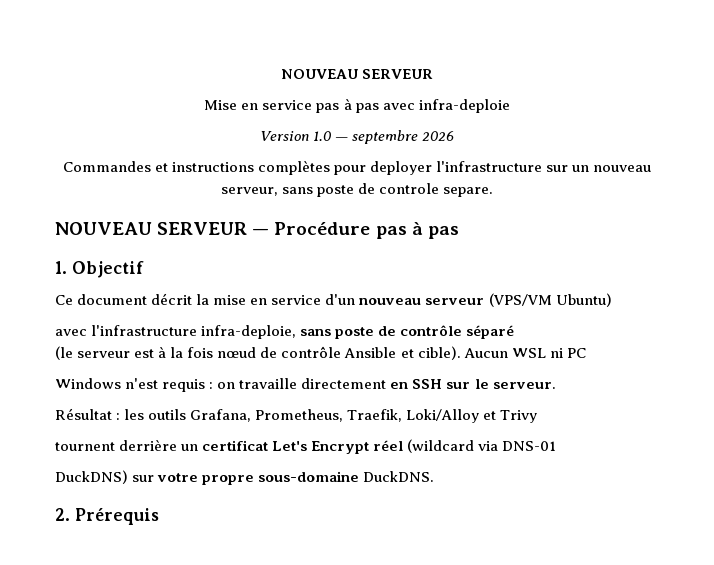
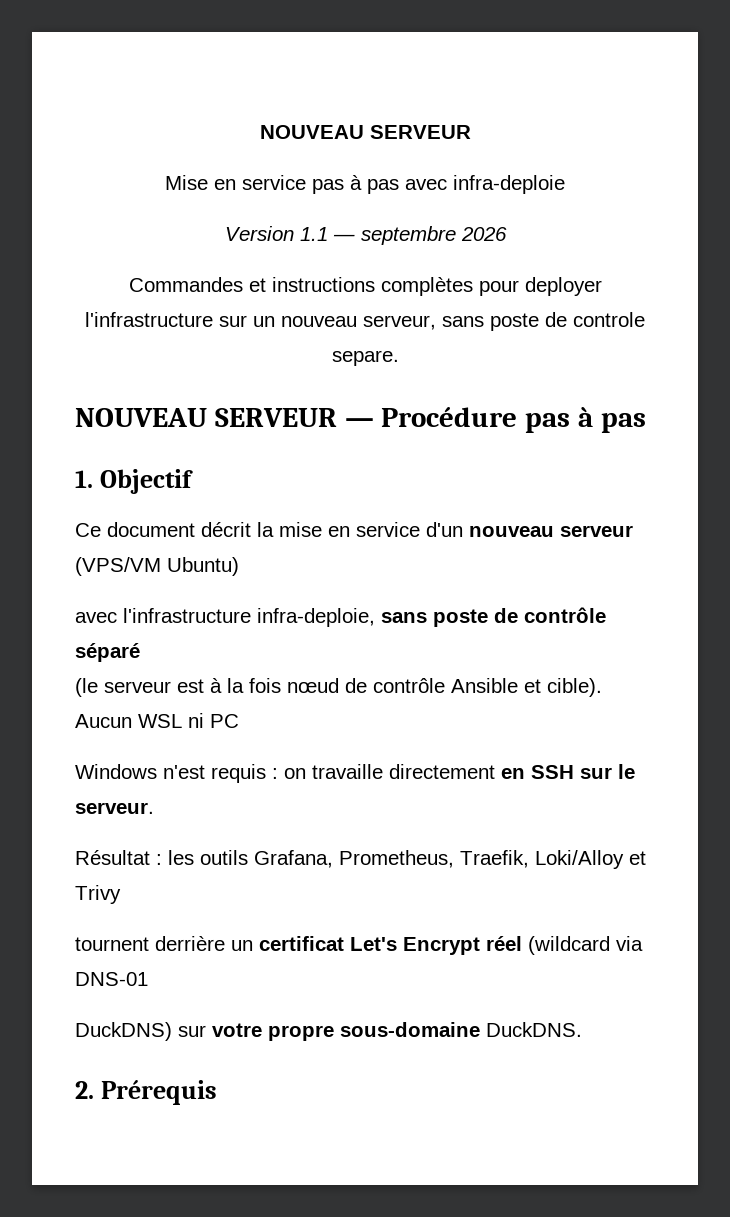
[312,131,331,141] 1.0 -> [299,227,328,241] 1.1

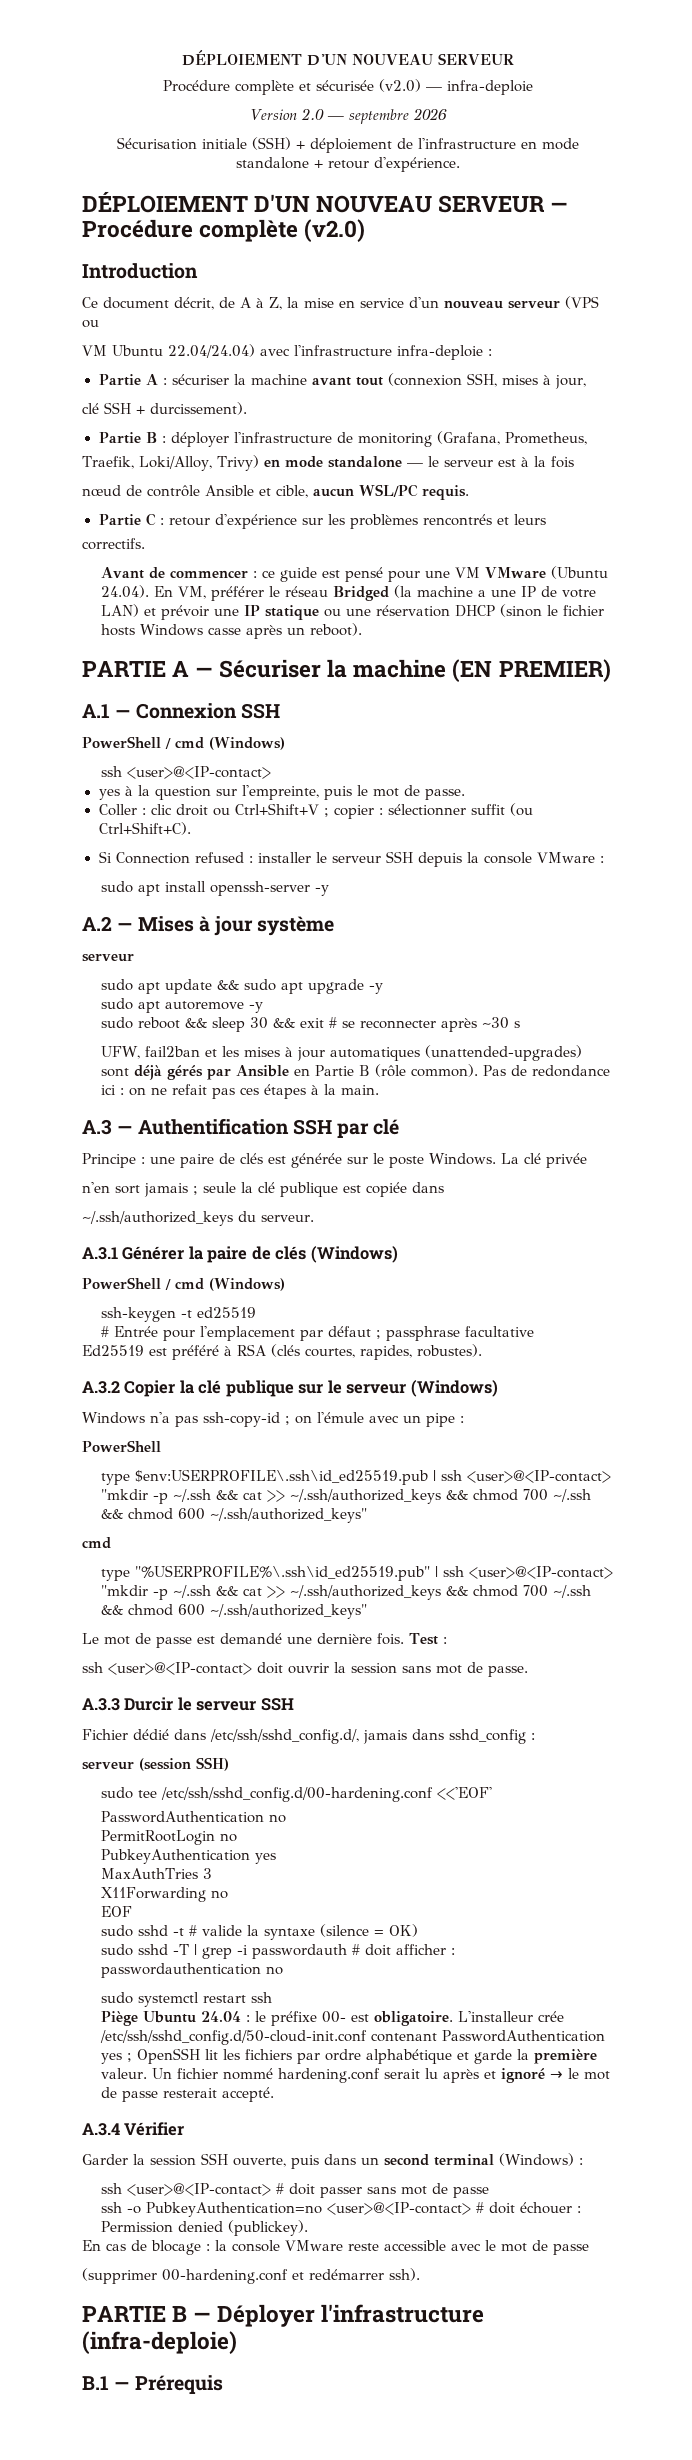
(259, 132) none -> [181,50,347,66] DÉPLOIEMENT D'UN
[165,175,447,194] Mise en service pas à pas avec -> [162,79,442,95] Procédure complète et sécurisée (v2.0) —
[299,227,328,241] 1.1 -> [300,108,324,120] 2.0
[128,277,602,296] [85,312,645,331] [331,350,399,366] [75,407,646,433] [75,469,194,494] [75,522,251,537] Commandes et instructions complètes pour deployer l'infrastructure sur un nouveau serveur, sans poste de controle separe. // NOUVEAU SERVEUR — Procédure pas à pas // 1. Objectif // Ce document décrit -> [116,137,579,153] [235,157,460,172] [82,191,569,213] [82,219,366,242] [82,263,198,279] [82,297,282,310] Sécurisation initiale (SSH) + déploiement de l'infrastructure en mode standalone + retour d'expérience. // DÉPLOIEMENT D'UN NOUVEAU SERVEUR — Procédure complète (v2.0) // Introduction // Ce document décrit, de A à Z,
[75,557,239,576] [75,607,606,627] [75,643,140,662] [75,678,98,697] (VPS/VM Ubuntu) // avec l'infrastructure infra-deploie, sans poste de contrôle séparé // (le -> [565,296,599,309] [82,320,99,328] [82,344,492,360] [98,373,586,389] [82,402,247,415] [98,431,587,447] [82,455,439,471] (VPS ou // VM Ubuntu 22.04/24.04) avec l'infrastructure infra-deploie : // Partie A : sécuriser la machine avant tout (connexion SSH, mises à jour, // clé SSH + durcissement). // Partie B : déployer l'infrastructure de monitoring (Grafana, Prometheus, // Traefik, Loki/Alloy, Trivy) en mode standalone — le
(281, 685) none -> (574, 462) //
[547,678,602,697] [75,713,239,728] [75,764,635,783] [75,802,154,814] [75,850,646,869] [75,885,121,904] [75,936,643,955] [75,972,148,986] [75,1022,582,1041] [75,1081,94,1099] cible). Aucun WSL ni PC // Windows n'est requis : on travaille directement en SSH sur le serveur. // Résultat : les outils Grafana, Prometheus, Traefik, Loki/Alloy et Trivy // tournent derrière un certificat Let's Encrypt réel (wildcard via DNS-01 // DuckDNS) sur votre propre sous-domaine DuckDNS. // 2. -> [276,484,469,500] [98,513,546,529] [82,538,145,550] [100,566,608,582] [100,585,596,601] [100,604,604,620] [100,623,362,639] [82,659,611,682] [82,703,280,719] [82,736,285,750] [100,766,271,779] [98,785,465,800] [98,803,533,819] [98,822,191,835] [98,851,604,867] [100,881,329,896] [82,916,335,936] [82,954,134,962] [100,979,383,994] [100,998,263,1013] [100,1017,520,1032] [100,1045,582,1061] [100,1064,610,1080] [100,1084,379,1099] [82,1118,400,1138] [82,1153,587,1168] [82,1182,444,1197] [82,1211,314,1226] [82,1246,398,1263] [82,1277,285,1291] [100,1307,256,1322] [100,1326,534,1341] [82,1344,482,1360] [82,1380,498,1397] [82,1412,464,1427] [82,1440,161,1452] [100,1469,611,1485] [100,1489,591,1504] [100,1508,367,1523] [82,1537,111,1549] [100,1565,613,1581] [100,1585,591,1600] [100,1604,367,1619] [82,1633,447,1648] [82,1662,528,1677] [82,1697,294,1711] [82,1729,535,1744] [82,1757,229,1771] [100,1787,492,1802] [100,1811,286,1823] [100,1830,237,1845] [100,1849,276,1864] [100,1868,212,1879] [100,1887,228,1902] [100,1906,132,1917] [100,1924,418,1940] [100,1944,455,1959] [100,1963,283,1978] [100,1992,272,2007] [100,2011,564,2026] [99,2030,605,2045] [100,2048,597,2064] [100,2068,610,2083] [100,2087,274,2102] [82,2122,185,2136] [82,2153,583,2169] [100,2183,489,2198] [100,2202,581,2217] [100,2220,308,2236] [82,2240,589,2255] [82,2268,420,2284] [82,2304,485,2327] [82,2331,237,2354] [82,2376,130,2390] cible, aucun WSL/PC requis. // Partie C : retour d'expérience sur les problèmes rencontrés et leurs // correctifs. // Avant de commencer : ce guide est pensé pour une VM VMware (Ubuntu 24.04). En VM, préférer le réseau Bridged (la machine a une IP de votre LAN) et prévoir une IP statique ou une réservation DHCP (sinon le fichier hosts Windows casse après un reboot). // PARTIE A — Sécuriser la machine (EN PREMIER) // A.1 — Connexion SSH // PowerShell / cmd (Windows) // ssh <user>@<IP-contact> // yes à la question sur l'empreinte, puis le mot de passe. // Coller : clic droit ou Ctrl+Shift+V ; copier : sélectionner suffit (ou Ctrl+Shift+C). // Si Connection refused : installer le serveur SSH depuis la console VMware : // sudo apt install openssh-server -y // A.2 — Mises à jour système // serveur // sudo apt update && sudo apt upgrade -y // sudo apt autoremove -y // sudo reboot && sleep 30 && exit # se reconnecter après ~30 s // UFW, fail2ban et les mises à jour automatiques (unattended-upgrades) sont déjà gérés par Ansible en Partie B (rôle common). Pas de redondance ici : on ne refait pas ces étapes à la main. // A.3 — Authentification SSH par clé // Principe : une paire de clés est générée sur le poste Windows. La clé privée // n'en sort jamais ; seule la clé publique est copiée dans // ~/.ssh/authorized_keys du serveur. // A.3.1 Générer la paire de clés (Windows) // PowerShell / cmd (Windows) // ssh-keygen -t ed25519 // # Entrée pour l'emplacement par défaut ; passphrase facultative // Ed25519 est préféré à RSA (clés courtes, rapides, robustes). // A.3.2 Copier la clé publique sur le serveur (Windows) // Windows n'a pas ssh-copy-id ; on l'émule avec un pipe : // PowerShell // type $env:USERPROFILE\.ssh\id_ed25519.pub | ssh <user>@<IP-contact> "mkdir -p ~/.ssh && cat >> ~/.ssh/authorized_keys && chmod 700 ~/.ssh && chmod 600 ~/.ssh/authorized_keys" // cmd // type "%USERPROFILE%\.ssh\id_ed25519.pub" | ssh <user>@<IP-contact> "mkdir -p ~/.ssh && cat >> ~/.ssh/authorized_keys && chmod 700 ~/.ssh && chmod 600 ~/.ssh/authorized_keys" // Le mot de passe est demandé une dernière fois. Test : // ssh <user>@<IP-contact> doit ouvrir la session sans mot de passe. // A.3.3 Durcir le serveur SSH // Fichier dédié dans /etc/ssh/sshd_config.d/, jamais dans sshd_config : // serveur (session SSH) // sudo tee /etc/ssh/sshd_config.d/00-hardening.conf <<'EOF' // PasswordAuthentication no // PermitRootLogin no // PubkeyAuthentication yes // MaxAuthTries 3 // X11Forwarding no // EOF // sudo sshd -t # valide la syntaxe (silence = OK) // sudo sshd -T | grep -i passwordauth # doit afficher : passwordauthentication no // sudo systemctl restart ssh // Piège Ubuntu 24.04 : le préfixe 00- est obligatoire. L'installeur crée /etc/ssh/sshd_config.d/50-cloud-init.conf contenant PasswordAuthentication yes ; OpenSSH lit les fichiers par ordre alphabétique et garde la première valeur. Un fichier nommé hardening.conf serait lu après et ignoré → le mot de passe resterait accepté. // A.3.4 Vérifier // Garder la session SSH ouverte, puis dans un second terminal (Windows) : // ssh <user>@<IP-contact> # doit passer sans mot de passe // ssh -o PubkeyAuthentication=no <user>@<IP-contact> # doit échouer : Permission denied (publickey). // En cas de blocage : la console VMware reste accessible avec le mot de passe // (supprimer 00-hardening.conf et redémarrer ssh). // PARTIE B — Déployer l'infrastructure (infra-deploie) // B.1 —

